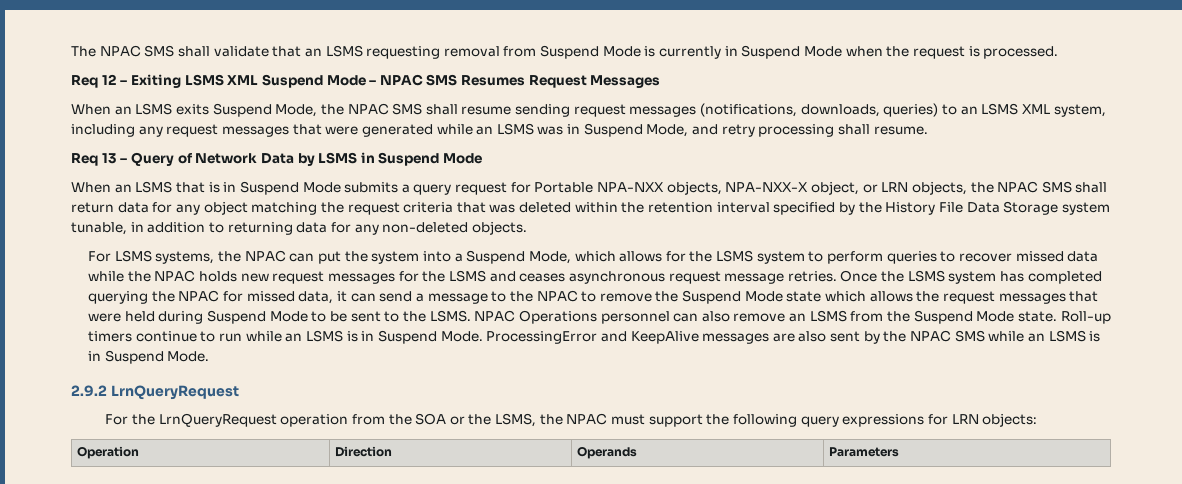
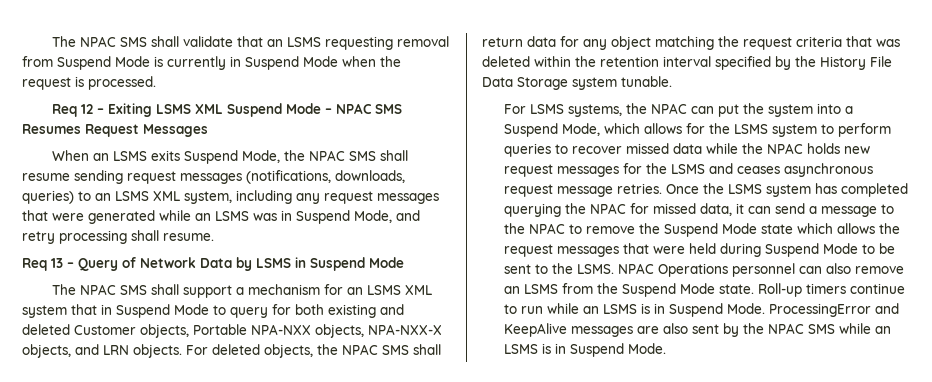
[71,181,909,195] When an LSMS that is in Suspend Mode submits a query request for Portable NPA-NXX objects, NPA-NXX-X object, or LRN -> [52,284,433,298] [22,304,404,318] [22,324,442,338] [22,344,260,358] The NPAC SMS shall support a mechanism for an LSMS XML system that in Suspend Mode to query for both existing and deleted Customer objects, Portable NPA-NXX objects, NPA-NXX-X objects, and LRN objects. For deleted
[71,221,527,235] tunable, in addition to returning data for any non-deleted objects. -> [621,76,672,87] tunable.
[71,385,239,400] [105,413,1038,427] [77,446,140,459] [335,446,393,457] [577,446,638,459] [829,447,900,457] // 2.9.2 LrnQueryRequest // For the LrnQueryRequest operation from the SOA or the LSMS, the NPAC must support the following query expressions for LRN objects: // Operation | Direction | Operands | Parameters -> (667, 348) none

